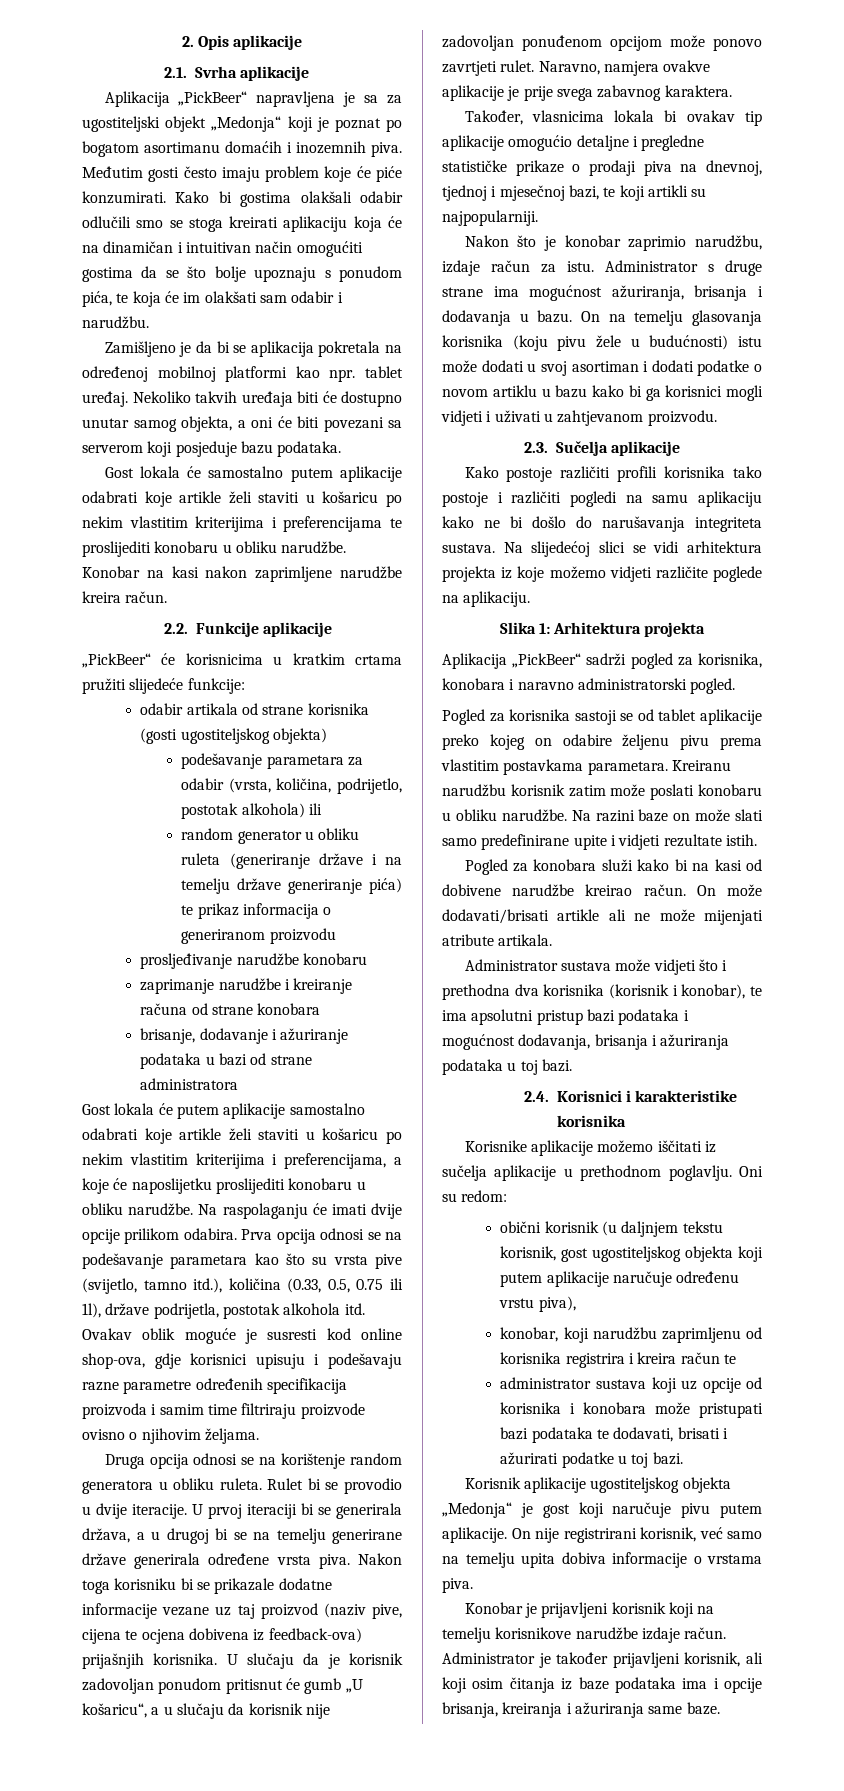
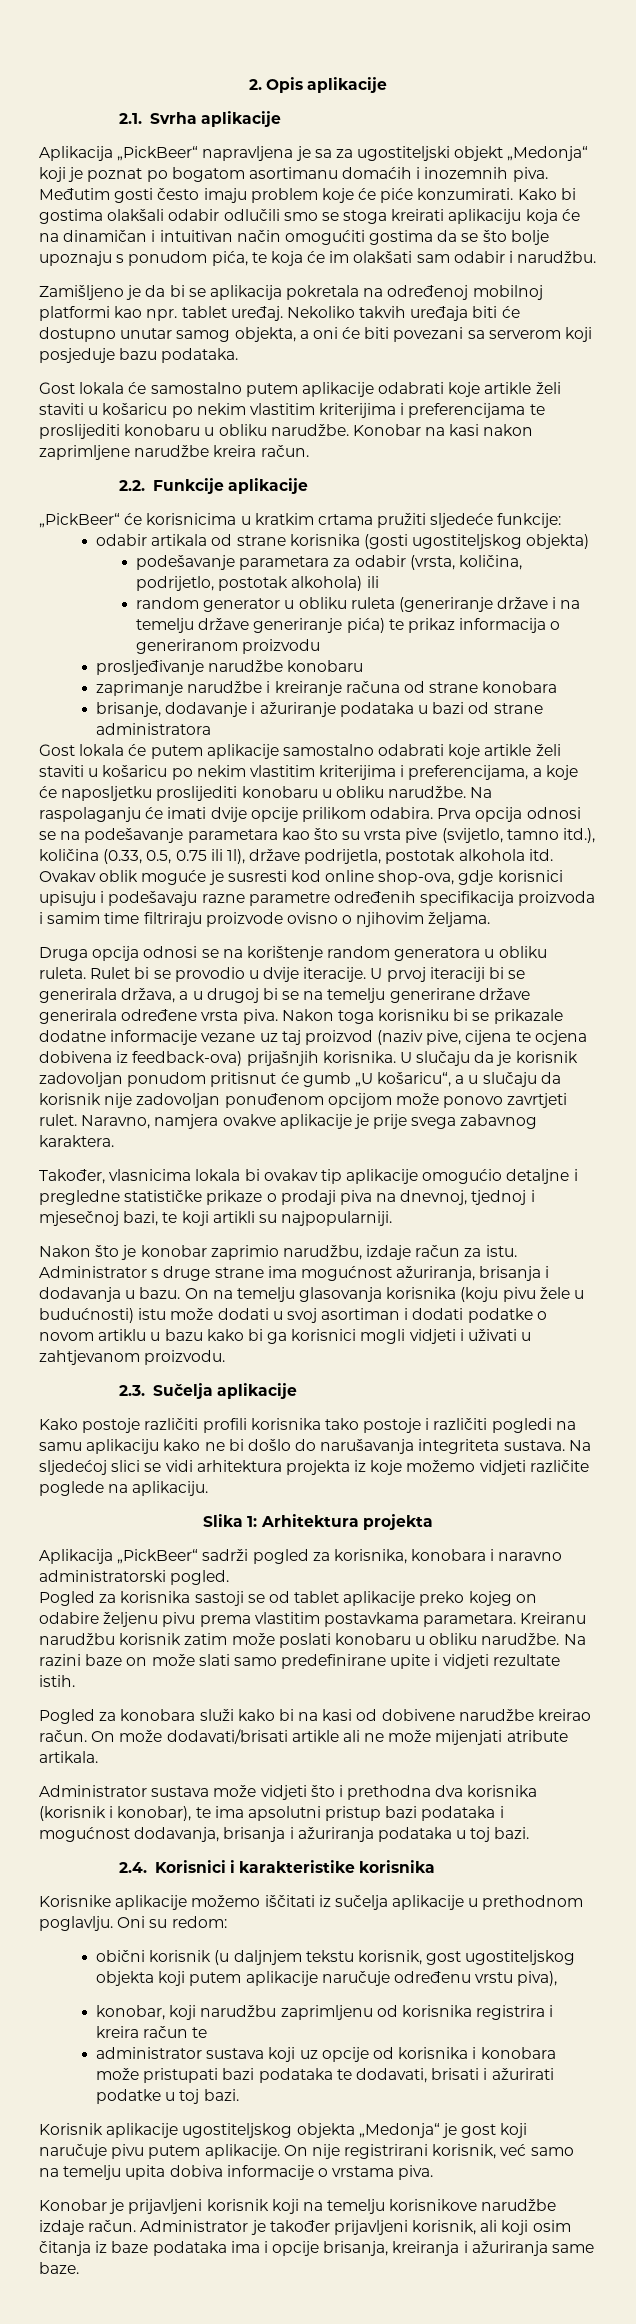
[129,678,184,694] slijedeće -> [430,513,494,528] sljedeće
[131,1178,212,1194] naposlijetku -> [61,786,153,801] naposljetku
[531,541,591,557] slijedećoj -> [39,1460,107,1475] sljedećoj

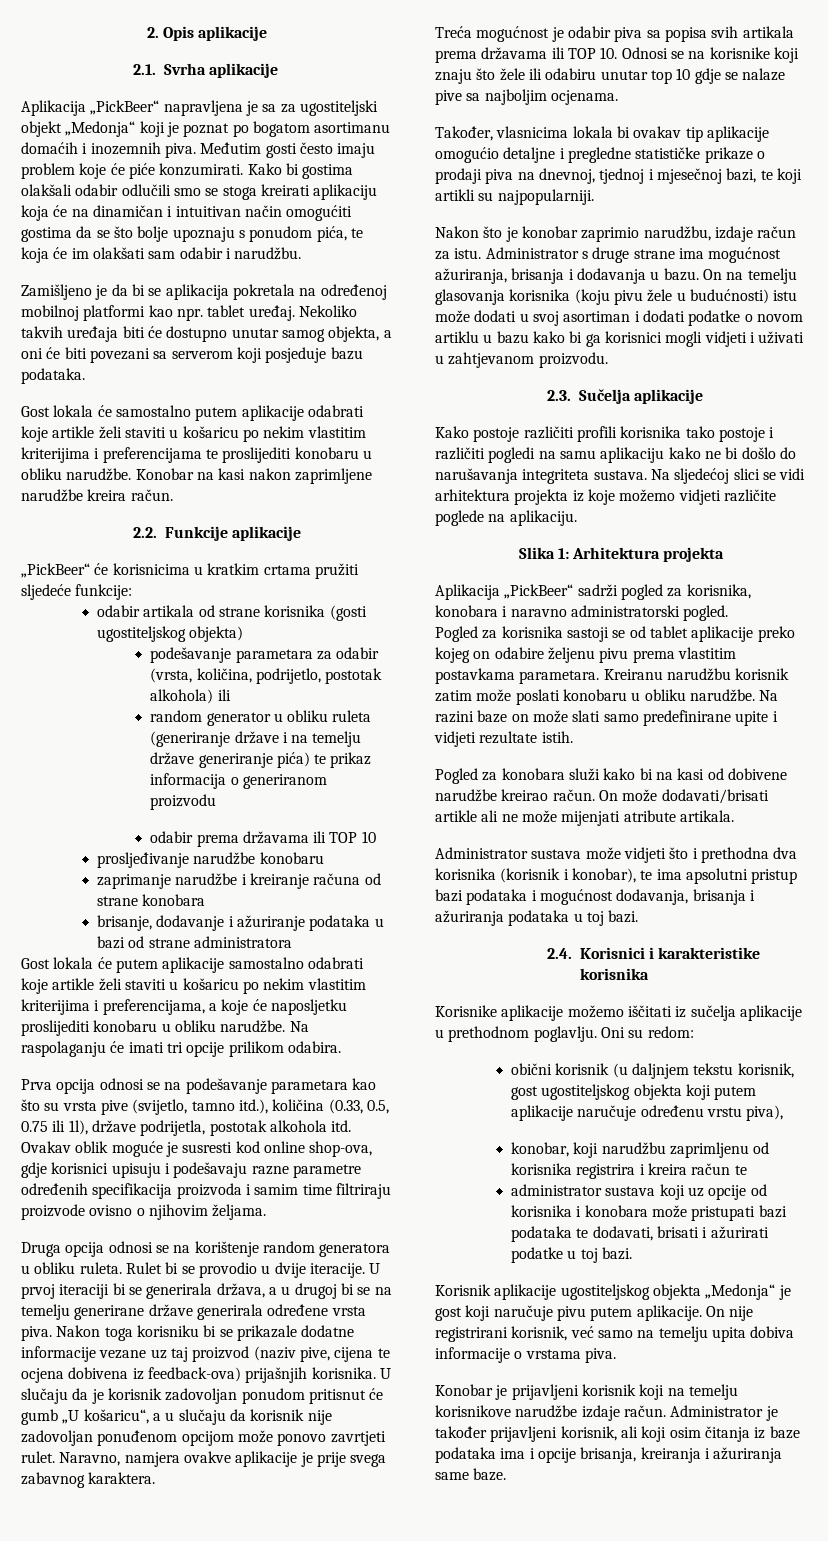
(321, 646) none -> [150,831,376,847] // odabir prema državama ili TOP 10
[210,807,247,822] dvije -> [166,1042,183,1053] tri
(434, 813) none -> (341, 1047) //
(114, 1141) none -> [435,26,794,42] [435,47,799,63] [435,68,786,84] [435,89,618,105] // Treća mogućnost je odabir piva sa popisa svih artikala prema državama ili TOP 10. Odnosi se na korisnike koji znaju što žele ili odabiru unutar top 10 gdje se nalaze pive sa najboljim ocjenama.

